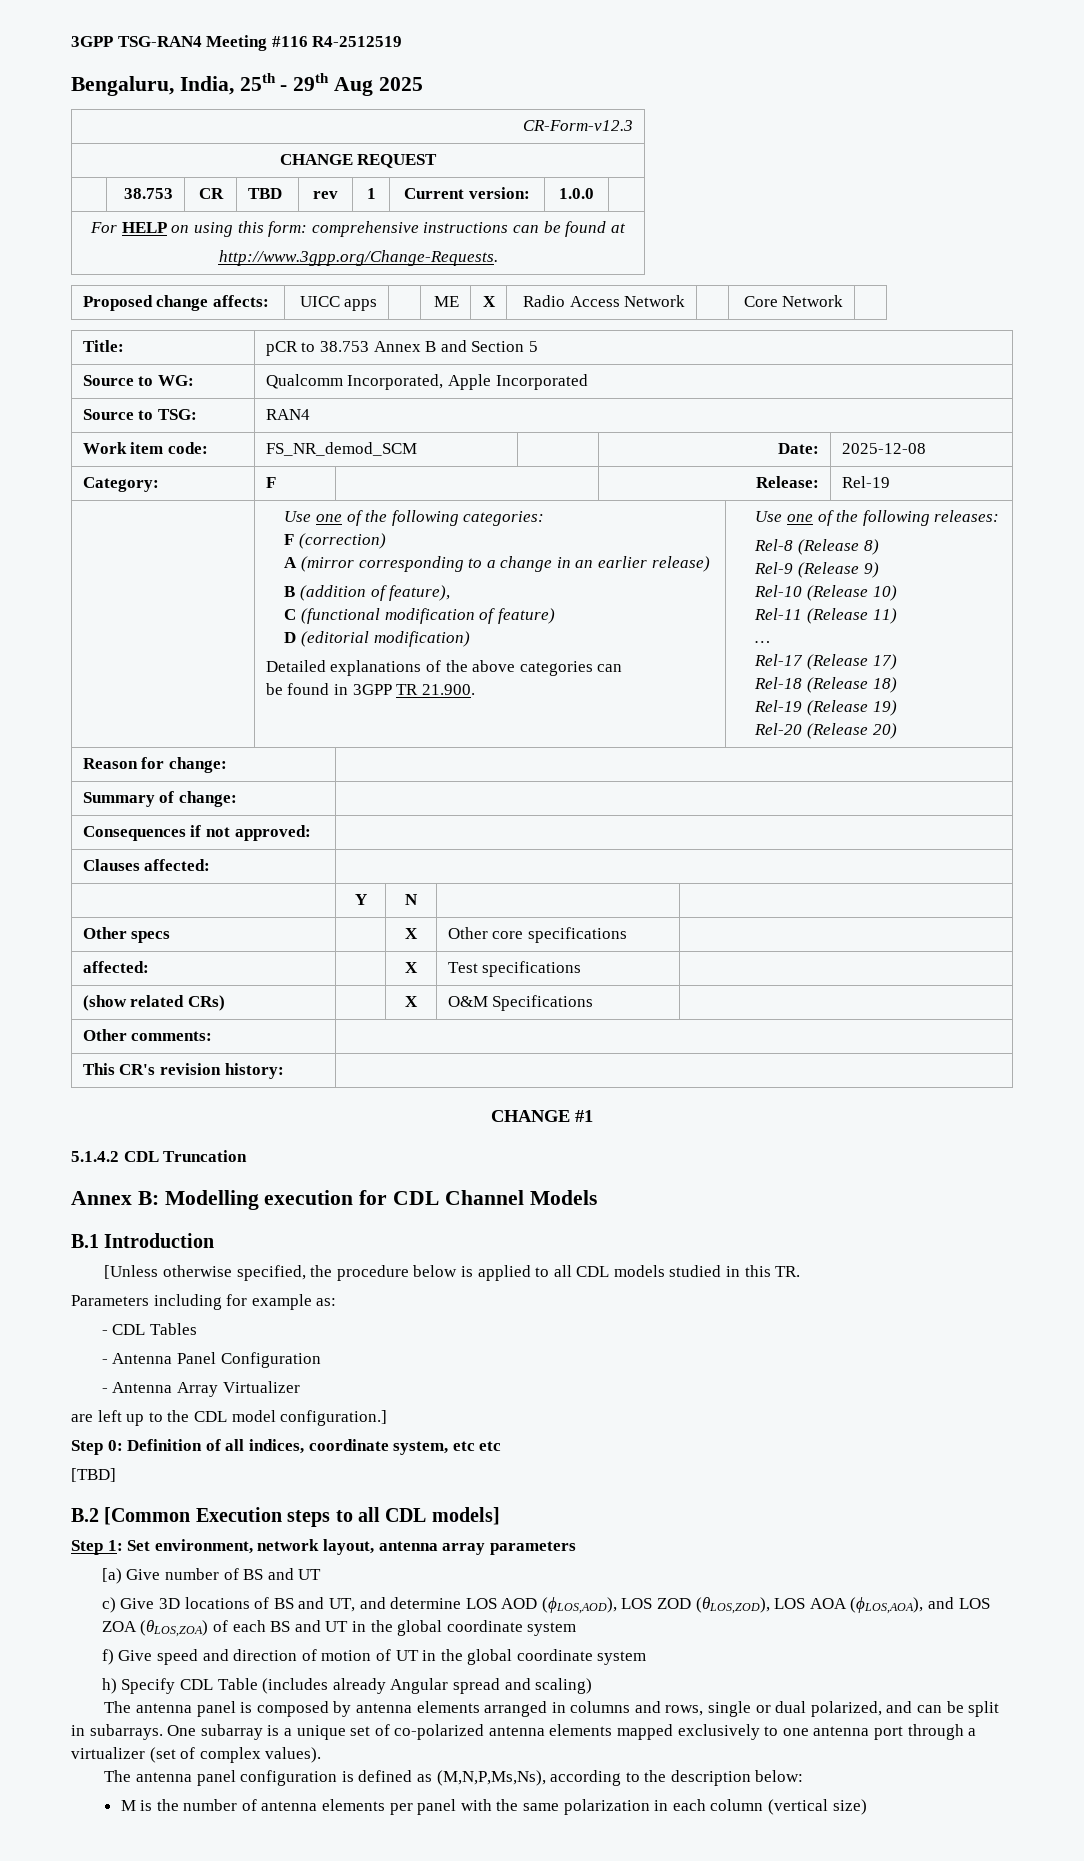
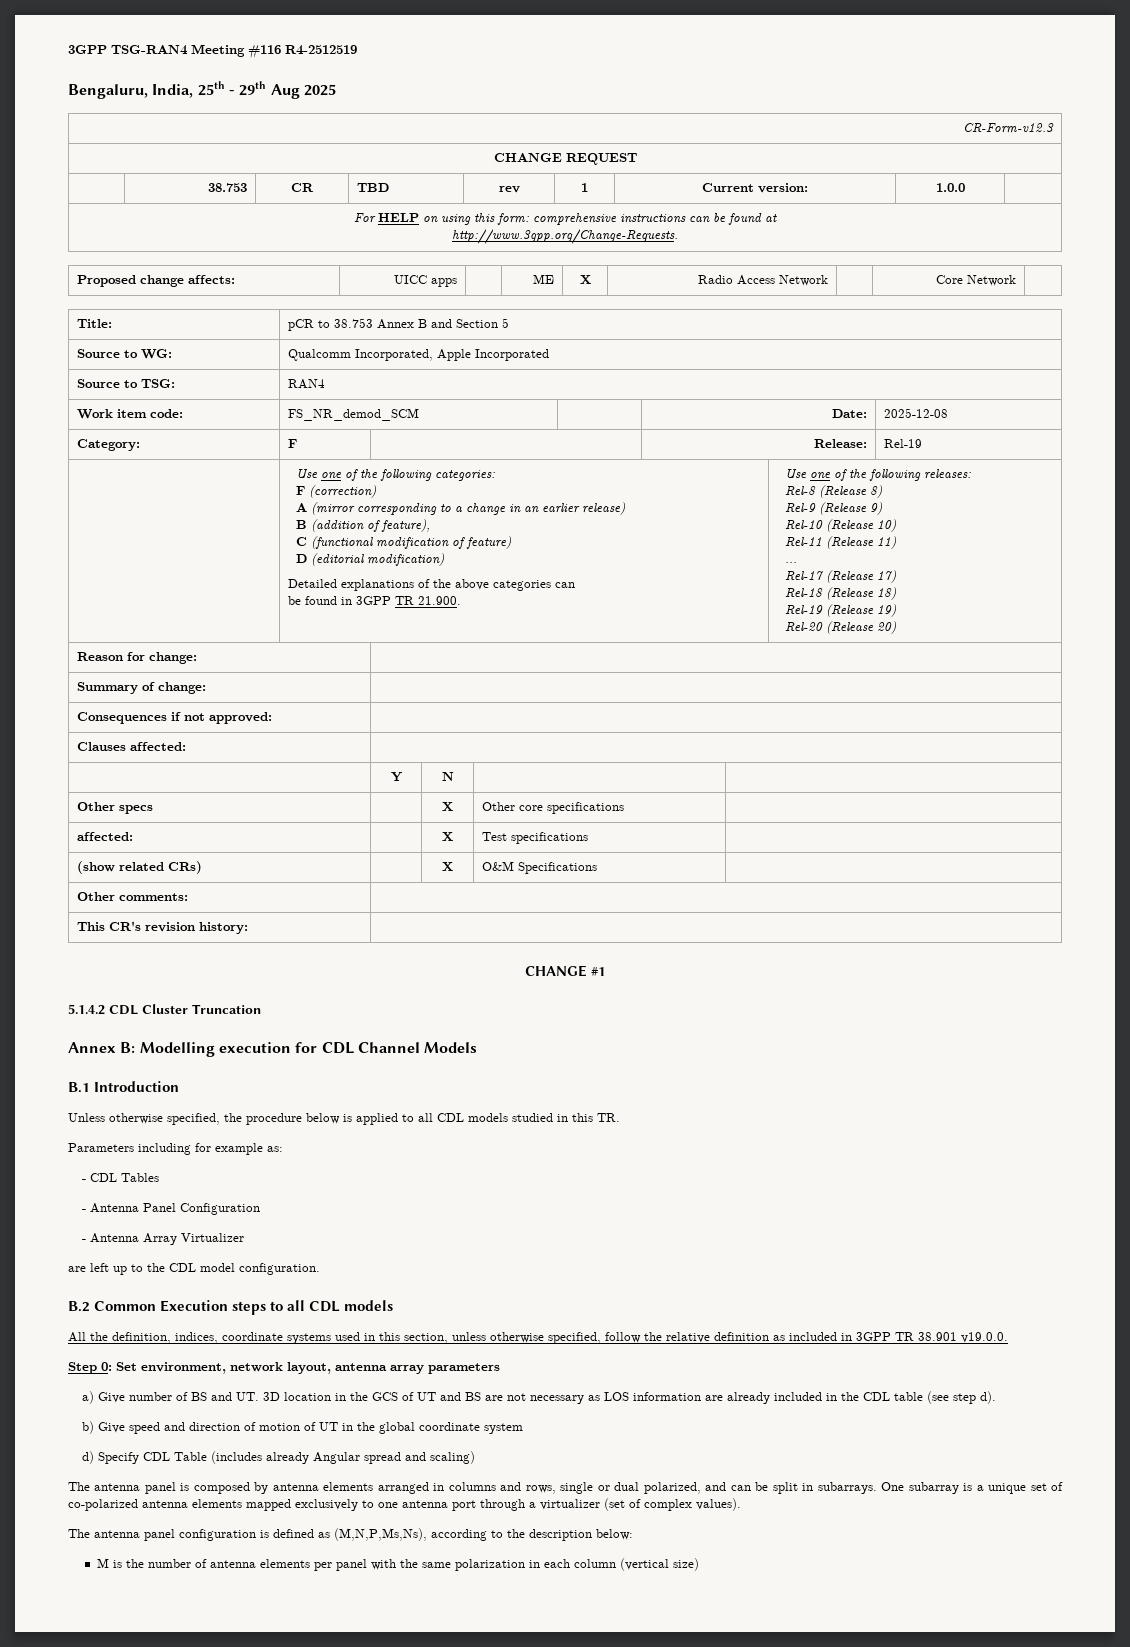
(159, 1156) none -> [142,1004,188,1014] Cluster
[104,1265,159,1279] [Unless -> [68,1113,105,1122] Unless
[280,1410,388,1426] [71,1439,502,1455] [71,1468,116,1482] configuration.] // Step 0: Definition of all indices, coordinate system, etc etc // [TBD] -> [239,1263,320,1275] configuration.
[104,1507,191,1525] [Common -> [94,1301,157,1311] Common
[431,1507,500,1525] [71,1540,123,1555] models] // Step 1: -> [344,1300,394,1311] [68,1332,1008,1344] [68,1362,112,1374] models // All the definition, indices, coordinate systems used in this section, unless otherwise specified, follow the relative definition as included in 3GPP TR 38.901 v19.0.0. // Step 0:
[101,1568,122,1584] [a) -> [82,1391,95,1404] a)
[298,1569,322,1580] [101,1597,990,1614] [101,1620,577,1637] [101,1649,114,1665] UT // c) Give 3D locations of BS and UT, and determine LOS AOD (ϕLOS,AOD), LOS ZOD (θLOS,ZOD), LOS AOA (ϕLOS,AOA), and LOS ZOA (θLOS,ZOA) of each BS and UT in the global coordinate system // f) -> [236,1391,997,1404] [82,1421,95,1434] UT. 3D location in the GCS of UT and BS are not necessary as LOS information are already included in the CDL table (see step d). // b)
[101,1678,117,1694] h) -> [82,1451,95,1464] d)

